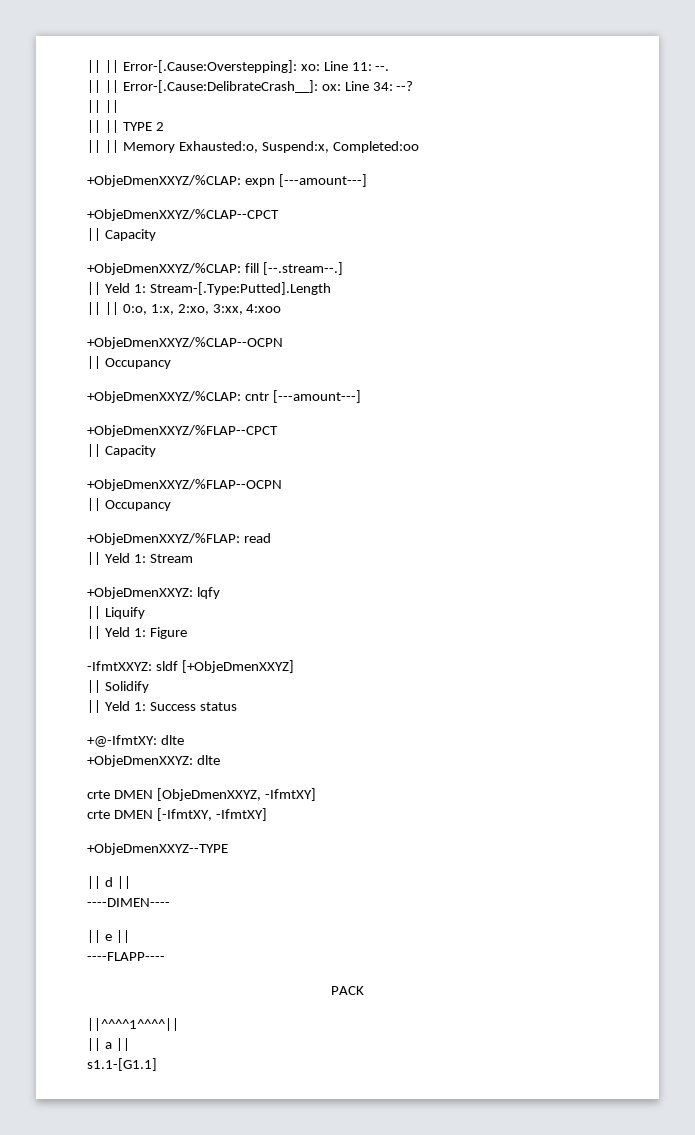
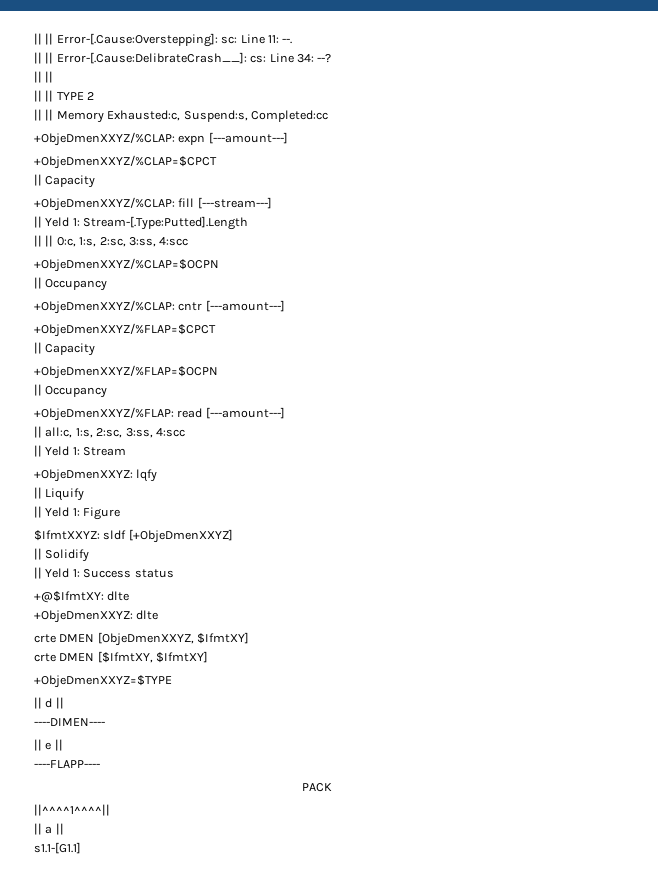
[300,64,320,71] xo: -> [221,36,238,44] sc:
[321,84,341,91] ox: -> [250,55,267,63] cs:
[178,141,419,153] Exhausted:o, Suspend:x, Completed:oo -> [107,110,328,122] Exhausted:c, Suspend:s, Completed:cc
[87,209,279,221] +ObjeDmenXXYZ/%CLAP--CPCT -> [34,155,217,169] +ObjeDmenXXYZ/%CLAP=$CPCT
[262,262,343,275] [--.stream--.] -> [197,197,272,209] [---stream---]
[122,304,282,315] [87,337,283,349] 0:o, 1:x, 2:xo, 3:xx, 4:xoo // +ObjeDmenXXYZ/%CLAP--OCPN -> [56,237,189,247] [34,258,219,272] 0:c, 1:s, 2:sc, 3:ss, 4:scc // +ObjeDmenXXYZ/%CLAP=$OCPN
[87,425,278,437] [87,444,156,457] [87,479,282,491] +ObjeDmenXXYZ/%FLAP--CPCT // || Capacity // +ObjeDmenXXYZ/%FLAP--OCPN -> [34,323,216,337] [34,342,96,356] [34,365,218,379] +ObjeDmenXXYZ/%FLAP=$CPCT // || Capacity // +ObjeDmenXXYZ/%FLAP=$OCPN
(271, 538) none -> [205,407,285,419] [34,426,185,438] [---amount---] // || all:c, 1:s, 2:sc, 3:ss, 4:scc
[87,661,152,671] -IfmtXXYZ: -> [34,530,100,541] $IfmtXXYZ:
[87,735,157,747] +@-IfmtXY: -> [34,591,104,603] +@$IfmtXY:
[264,788,316,801] [87,808,267,821] [87,843,228,855] -IfmtXY] // crte DMEN [-IfmtXY, -IfmtXY] // +ObjeDmenXXYZ--TYPE -> [197,632,250,644] [34,651,209,663] [34,675,172,688] $IfmtXY] // crte DMEN [$IfmtXY, $IfmtXY] // +ObjeDmenXXYZ=$TYPE

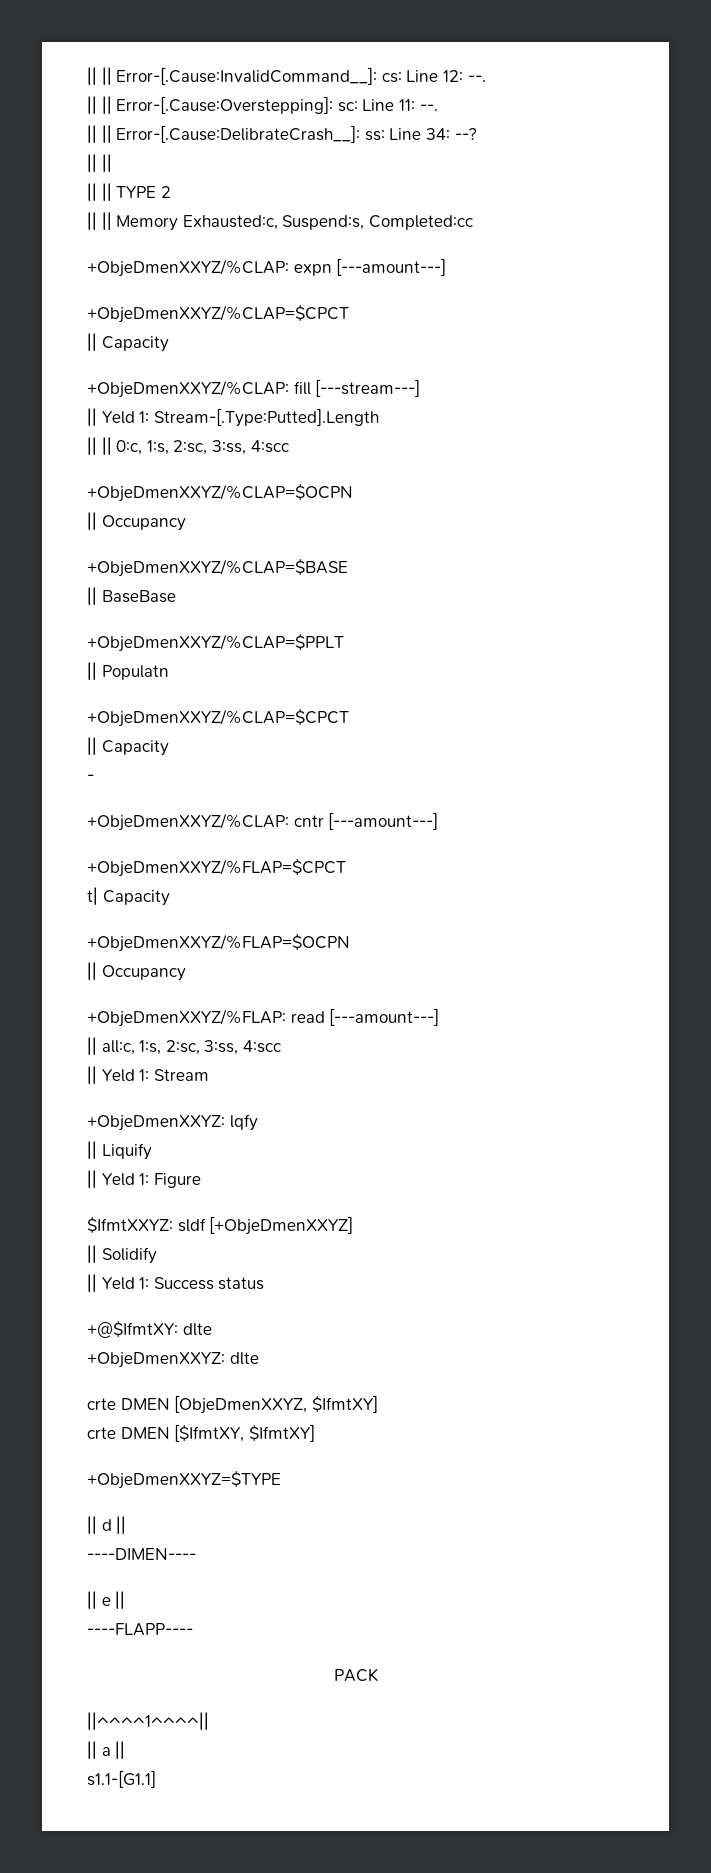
[34,33,54,45] || || -> [87,67,486,85] [87,96,112,114] || || Error-[.Cause:InvalidCommand__]: cs: Line 12: --. // || ||
[250,55,267,63] cs: -> [364,130,385,141] ss:
(108, 285) none -> [87,559,348,577] [87,587,176,605] [87,634,344,652] [87,662,169,680] [87,709,349,727] [87,737,169,756] [87,774,94,781] // +ObjeDmenXXYZ/%CLAP=$BASE // || BaseBase // +ObjeDmenXXYZ/%CLAP=$PPLT // || Populatn // +ObjeDmenXXYZ/%CLAP=$CPCT // || Capacity // -
[34,342,42,354] || -> [87,887,98,905] t|

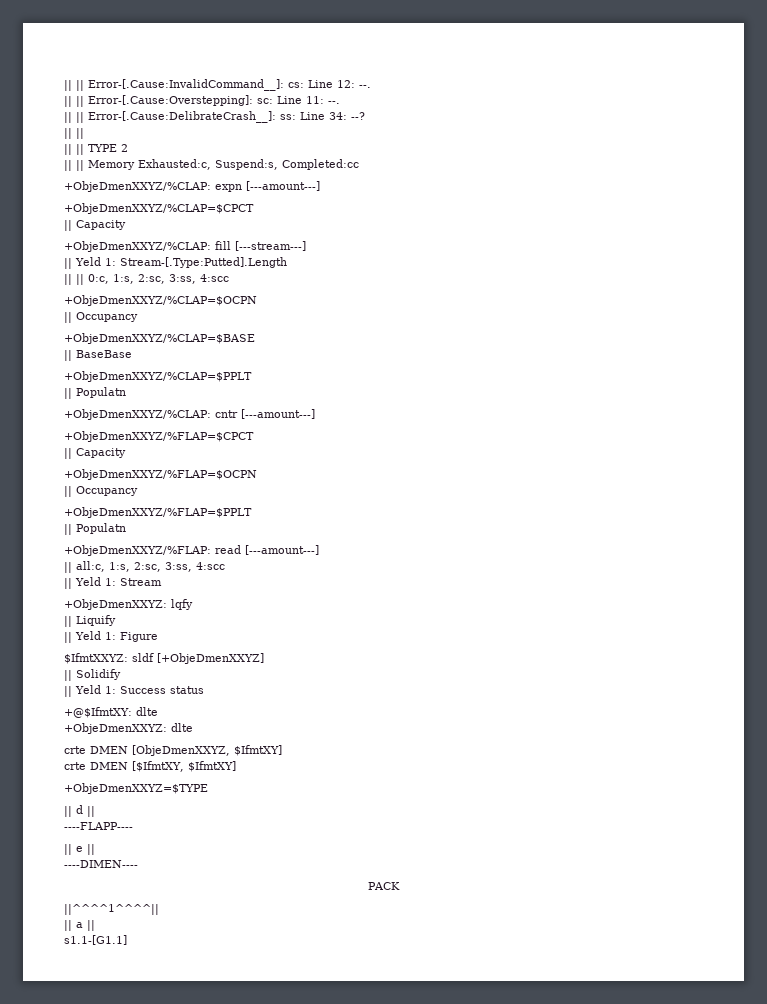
[87,709,349,727] [87,737,169,756] [87,774,94,781] // +ObjeDmenXXYZ/%CLAP=$CPCT // || Capacity // - -> (126, 392) none
[87,887,98,905] t| -> [64,448,72,459] ||
(186, 973) none -> [64,507,252,518] [64,523,126,535] // +ObjeDmenXXYZ/%FLAP=$PPLT // || Populatn
[87,1548,196,1560] ----DIMEN---- -> [64,822,133,830] ----FLAPP----
[87,1623,193,1636] ----FLAPP---- -> [64,860,138,868] ----DIMEN----

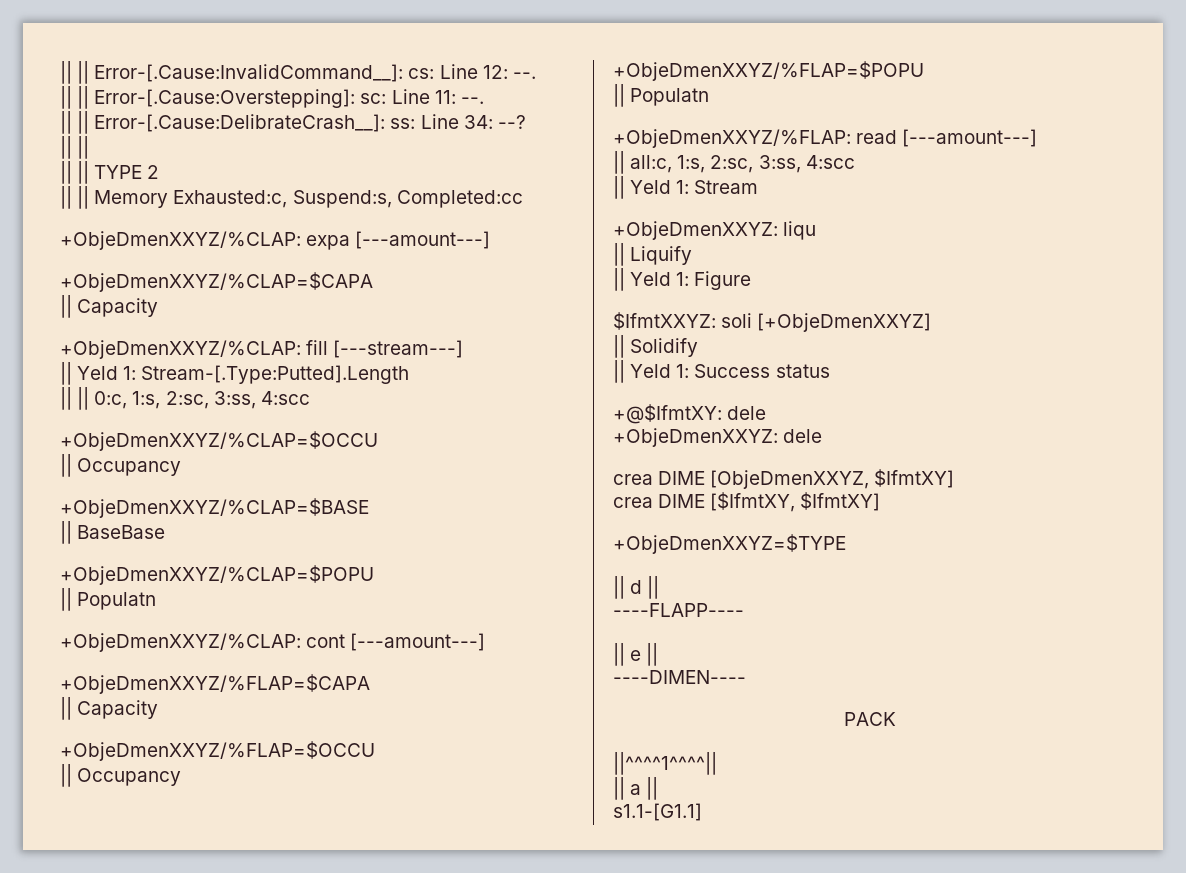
[215,181,320,192] [64,203,254,214] expn [---amount---] // +ObjeDmenXXYZ/%CLAP=$CPCT -> [306,231,491,250] [60,272,373,292] expa [---amount---] // +ObjeDmenXXYZ/%CLAP=$CAPA
[64,295,257,306] +ObjeDmenXXYZ/%CLAP=$OCPN -> [60,431,378,451] +ObjeDmenXXYZ/%CLAP=$OCCU
[64,371,252,382] +ObjeDmenXXYZ/%CLAP=$PPLT -> [60,565,374,585] +ObjeDmenXXYZ/%CLAP=$POPU
[215,409,315,419] [64,431,254,442] [64,448,126,459] [64,469,257,480] [64,486,138,497] [64,507,252,518] cntr [---amount---] // +ObjeDmenXXYZ/%FLAP=$CPCT // || Capacity // +ObjeDmenXXYZ/%FLAP=$OCPN // || Occupancy // +ObjeDmenXXYZ/%FLAP=$PPLT -> [306,633,486,651] [60,674,370,694] [60,697,159,720] [60,741,375,761] [60,764,182,787] [613,61,924,81] cont [---amount---] // +ObjeDmenXXYZ/%FLAP=$CAPA // || Capacity // +ObjeDmenXXYZ/%FLAP=$OCCU // || Occupancy // +ObjeDmenXXYZ/%FLAP=$POPU
[171,599,193,610] lqfy -> [783,221,817,240] liqu
[132,653,154,662] sldf -> [721,313,753,328] soli
[135,707,158,716] [64,723,193,734] [64,746,128,754] dlte // +ObjeDmenXXYZ: dlte // crte DMEN -> [727,406,767,420] [613,428,823,447] [613,471,706,485] dele // +ObjeDmenXXYZ: dele // crea DIME
[64,762,128,770] crte DMEN -> [613,494,706,508] crea DIME

